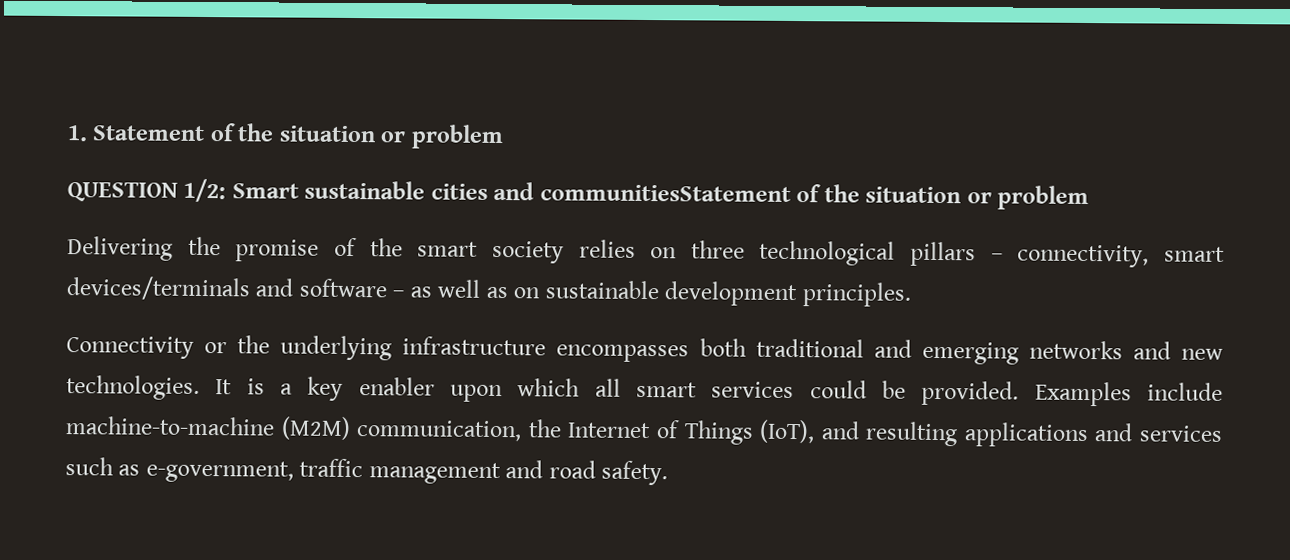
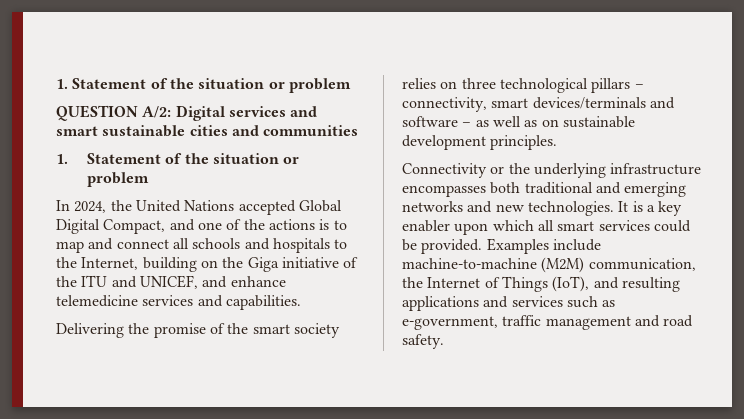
[183,178,1090,211] 1/2: Smart sustainable cities and communitiesStatement of the situation or problem -> [142,105,318,121] [56,125,359,137] [56,153,300,164] [87,172,150,187] [56,200,342,215] [56,219,347,234] [56,238,348,253] [56,257,359,272] [56,275,286,289] [56,295,301,310] A/2: Digital services and smart sustainable cities and communities // 1. Statement of the situation or problem // In 2024, the United Nations accepted Global Digital Compact, and one of the actions is to map and connect all schools and hospitals to the Internet, building on the Giga initiative of the ITU and UNICEF, and enhance telemedicine services and capabilities.

